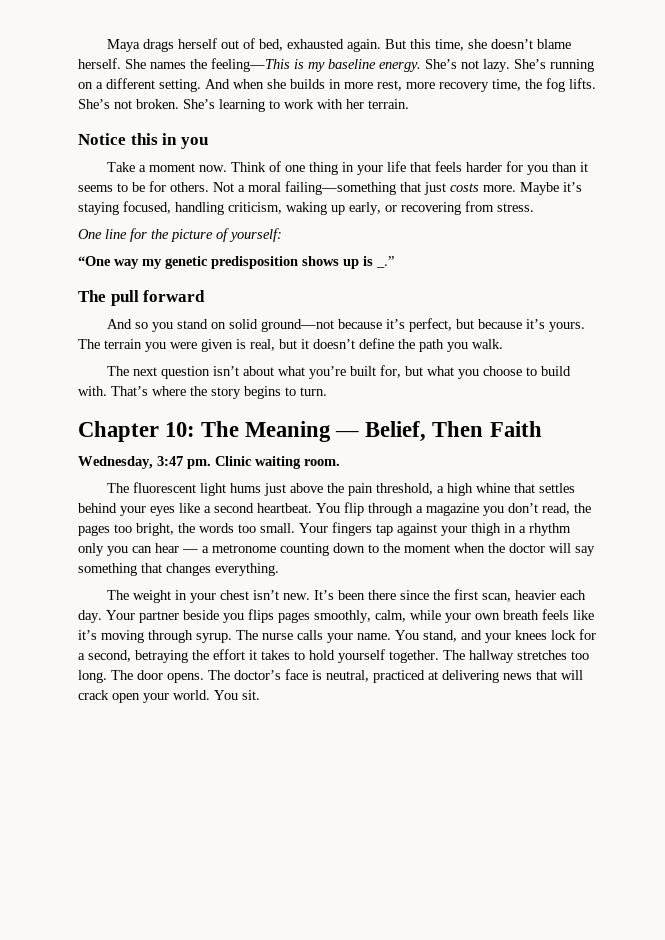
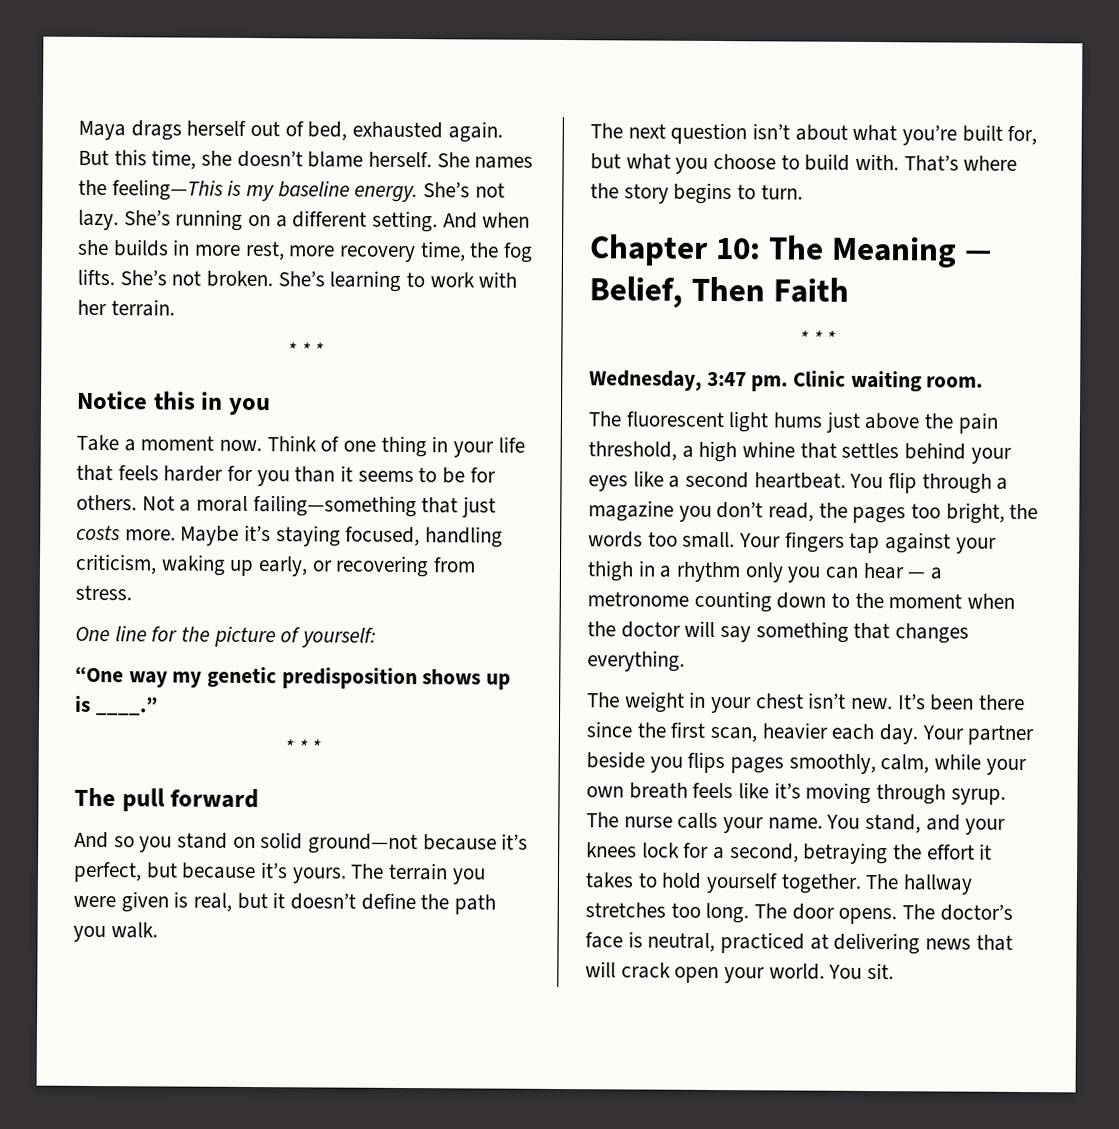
(409, 104) none -> [286,342,325,358] // * * *
[376,256,394,268] _.” -> [95,697,158,716] [283,739,322,755] ____.” // * * *
(542, 429) none -> [798,330,837,346] // * * *

